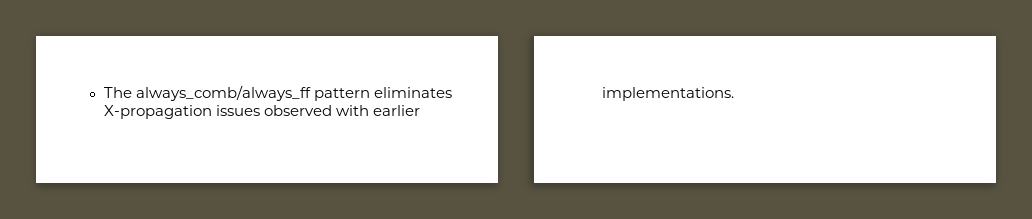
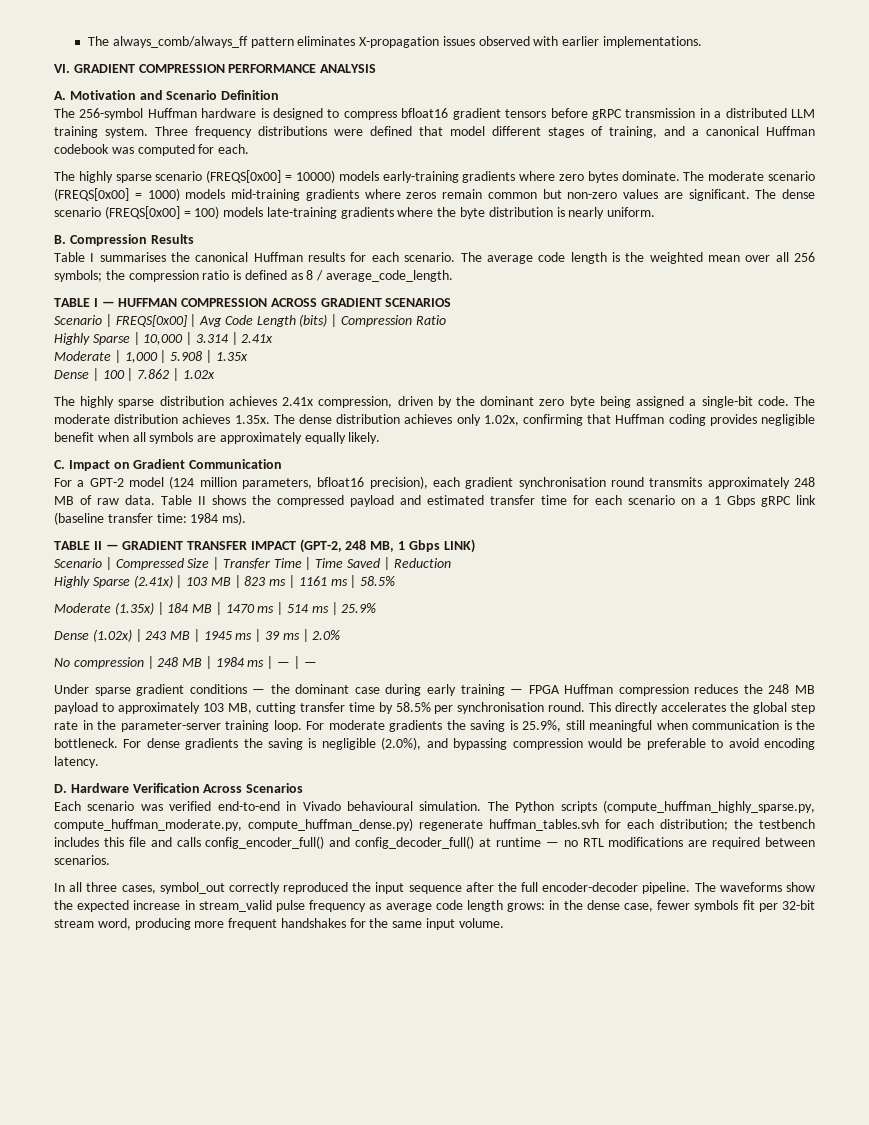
(734, 94) none -> [54,64,377,73] [54,90,280,100] [54,108,815,120] [54,126,815,138] [54,144,250,156] [54,170,815,183] [54,188,815,201] [54,206,656,219] [54,234,194,246] [54,252,816,264] [54,270,454,282] [54,298,452,307] [54,314,446,327] [54,332,274,345] [54,350,248,363] [54,368,215,381] [54,396,815,408] [54,414,816,426] [54,432,381,444] [54,459,283,471] [54,476,815,489] [54,495,816,507] [54,512,247,525] [54,539,475,553] [54,557,451,570] [54,575,396,588] [54,602,377,615] [54,629,341,642] [54,656,317,669] [54,684,815,696] [54,702,816,714] [54,720,815,732] [54,737,815,750] [54,756,99,768] [54,783,304,793] [54,800,816,813] [54,818,815,831] [54,836,815,849] [54,855,110,865] [54,882,815,894] [54,900,816,912] [54,918,504,930] // VI. GRADIENT COMPRESSION PERFORMANCE ANALYSIS // A. Motivation and Scenario Definition // The 256-symbol Huffman hardware is designed to compress bfloat16 gradient tensors before gRPC transmission in a distributed LLM training system. Three frequency distributions were defined that model different stages of training, and a canonical Huffman codebook was computed for each. // The highly sparse scenario (FREQS[0x00] = 10000) models early-training gradients where zero bytes dominate. The moderate scenario (FREQS[0x00] = 1000) models mid-training gradients where zeros remain common but non-zero values are significant. The dense scenario (FREQS[0x00] = 100) models late-training gradients where the byte distribution is nearly uniform. // B. Compression Results // Table I summarises the canonical Huffman results for each scenario. The average code length is the weighted mean over all 256 symbols; the compression ratio is defined as 8 / average_code_length. // TABLE I — HUFFMAN COMPRESSION ACROSS GRADIENT SCENARIOS // Scenario | FREQS[0x00] | Avg Code Length (bits) | Compression Ratio // Highly Sparse | 10,000 | 3.314 | 2.41x // Moderate | 1,000 | 5.908 | 1.35x // Dense | 100 | 7.862 | 1.02x // The highly sparse distribution achieves 2.41x compression, driven by the dominant zero byte being assigned a single-bit code. The moderate distribution achieves 1.35x. The dense distribution achieves only 1.02x, confirming that Huffman coding provides negligible benefit when all symbols are approximately equally likely. // C. Impact on Gradient Communication // For a GPT-2 model (124 million parameters, bfloat16 precision), each gradient synchronisation round transmits approximately 248 MB of raw data. Table II shows the compressed payload and estimated transfer time for each scenario on a 1 Gbps gRPC link (baseline transfer time: 1984 ms). // TABLE II — GRADIENT TRANSFER IMPACT (GPT-2, 248 MB, 1 Gbps LINK) // Scenario | Compressed Size | Transfer Time | Time Saved | Reduction // Highly Sparse (2.41x) | 103 MB | 823 ms | 1161 ms | 58.5% // Moderate (1.35x) | 184 MB | 1470 ms | 514 ms | 25.9% // Dense (1.02x) | 243 MB | 1945 ms | 39 ms | 2.0% // No compression | 248 MB | 1984 ms | — | — // Under sparse gradient conditions — the dominant case during early training — FPGA Huffman compression reduces the 248 MB payload to approximately 103 MB, cutting transfer time by 58.5% per synchronisation round. This directly accelerates the global step rate in the parameter-server training loop. For moderate gradients the saving is 25.9%, still meaningful when communication is the bottleneck. For dense gradients the saving is negligible (2.0%), and bypassing compression would be preferable to avoid encoding latency. // D. Hardware Verification Across Scenarios // Each scenario was verified end-to-end in Vivado behavioural simulation. The Python scripts (compute_huffman_highly_sparse.py, compute_huffman_moderate.py, compute_huffman_dense.py) regenerate huffman_tables.svh for each distribution; the testbench includes this file and calls config_encoder_full() and config_decoder_full() at runtime — no RTL modifications are required between scenarios. // In all three cases, symbol_out correctly reproduced the input sequence after the full encoder-decoder pipeline. The waveforms show the expected increase in stream_valid pulse frequency as average code length grows: in the dense case, fewer symbols fit per 32-bit stream word, producing more frequent handshakes for the same input volume.

